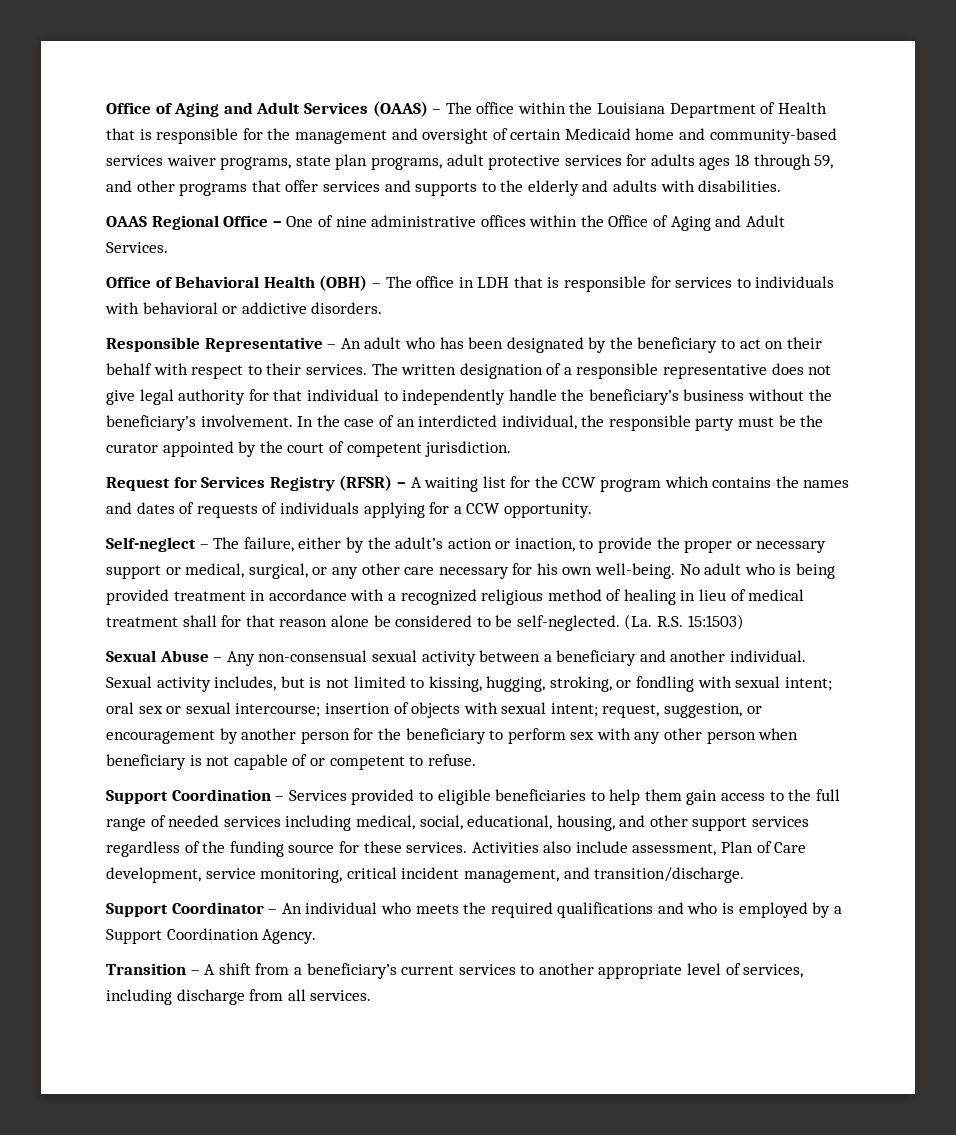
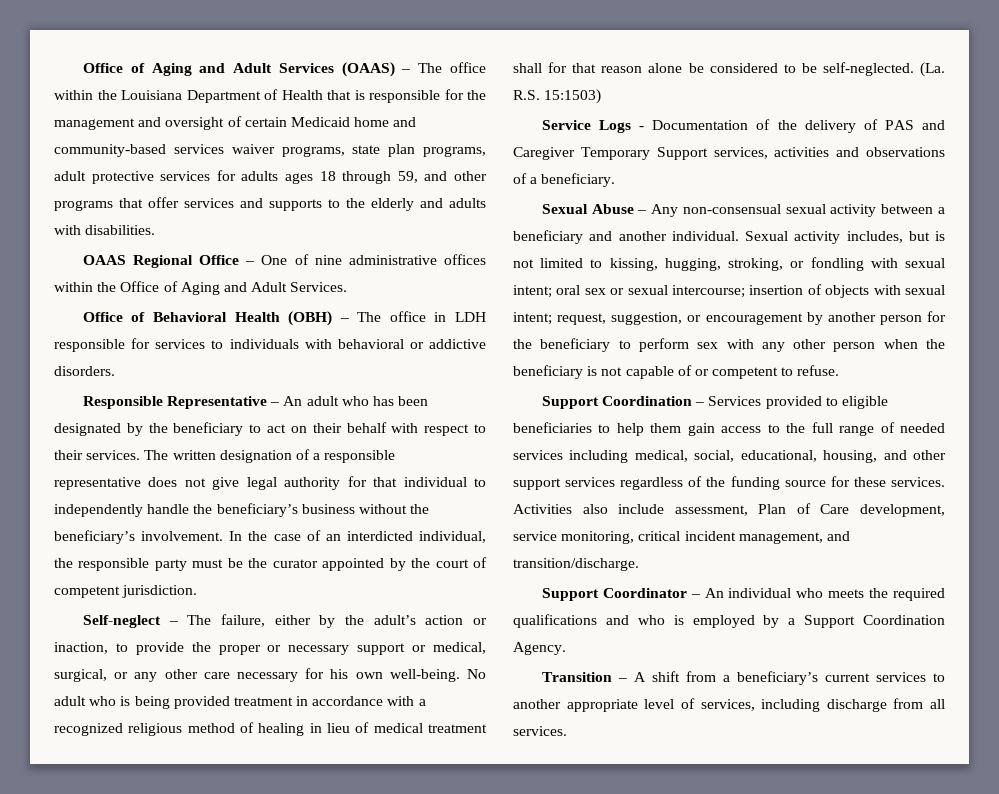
[513,276,560,288] that is -> (486, 317) none
[106,475,850,492] [106,502,592,518] // Request for Services Registry (RFSR) – A waiting list for the CCW program which contains the names and dates of requests of individuals applying for a CCW opportunity. -> (198, 591) none
(744, 622) none -> [541,119,945,133] [513,147,945,160] [513,173,616,187] // Service Logs - Documentation of the delivery of PAS and Caregiver Temporary Support services, activities and observations of a beneficiary.
(799, 734) none -> [926,339,945,349] the

